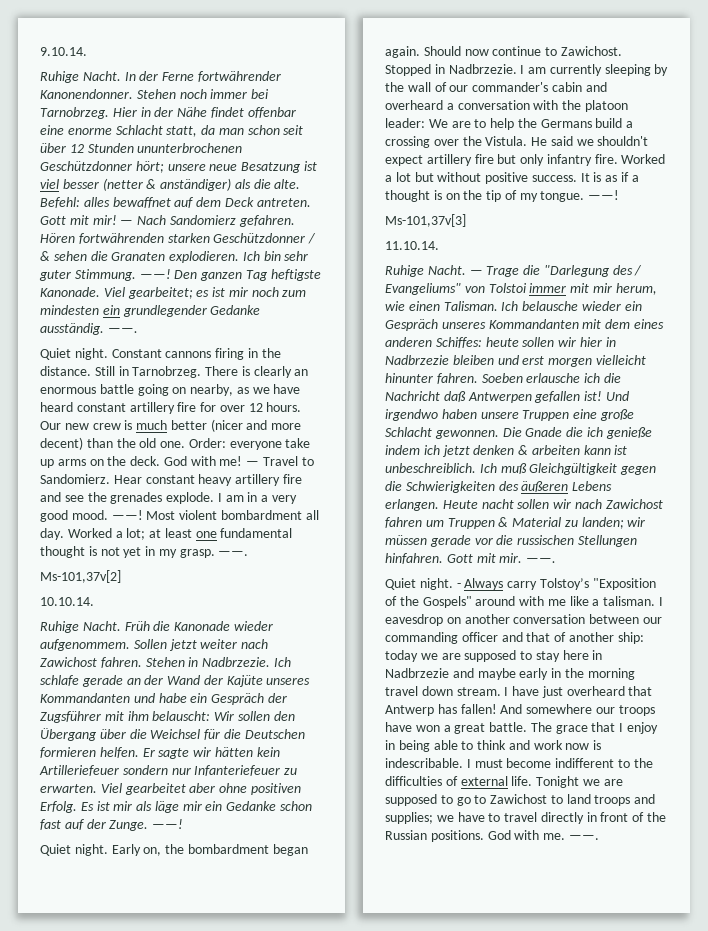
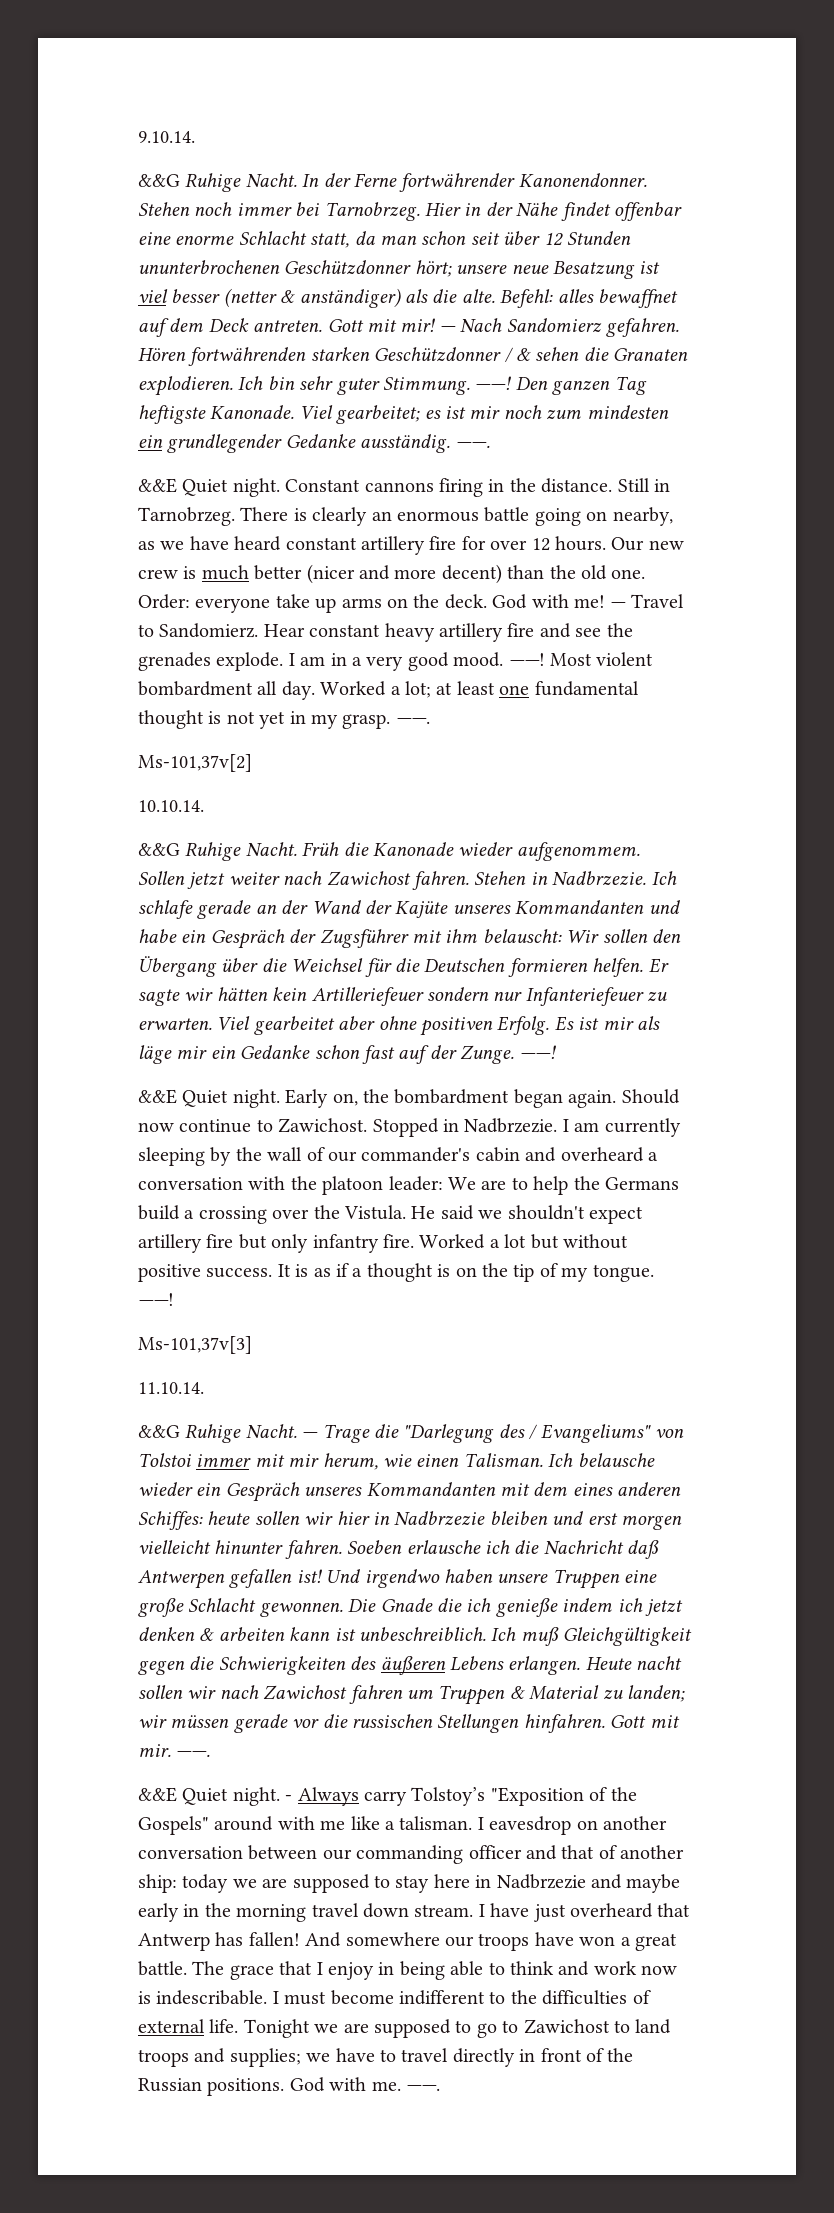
(87, 51) none -> [138,174,180,187] &&G
(138, 330) none -> [138,478,177,493] &&E
(94, 601) none -> [138,843,180,856] &&G
(184, 824) none -> [138,1089,177,1104] &&E
(439, 245) none -> [138,1425,180,1438] &&G
(557, 560) none -> [138,1787,177,1802] &&E

